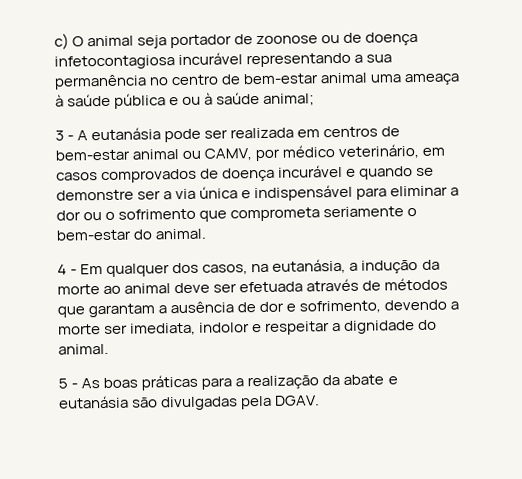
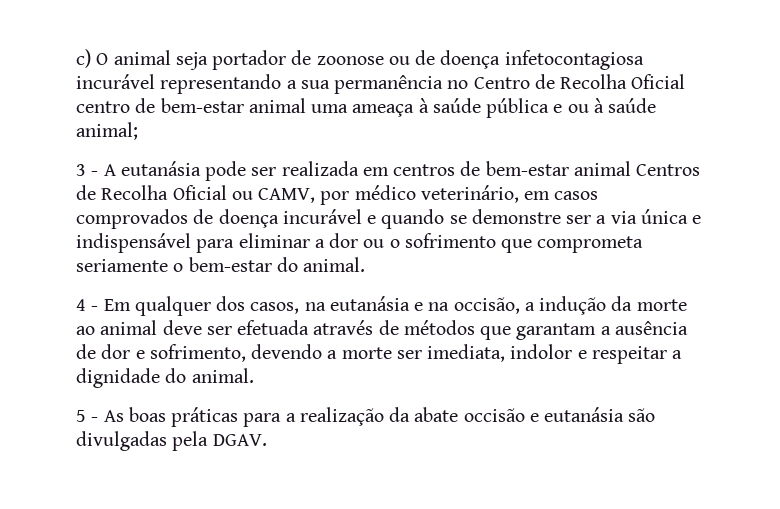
(170, 81) none -> [473,74,686,89] Centro de Recolha Oficial
(180, 154) none -> [636,164,701,176] [76,185,227,200] Centros de Recolha Oficial
[272,258,347,274] eutanásia, -> [329,296,520,314] eutanásia e na occisão,
(385, 379) none -> [463,408,525,422] occisão

